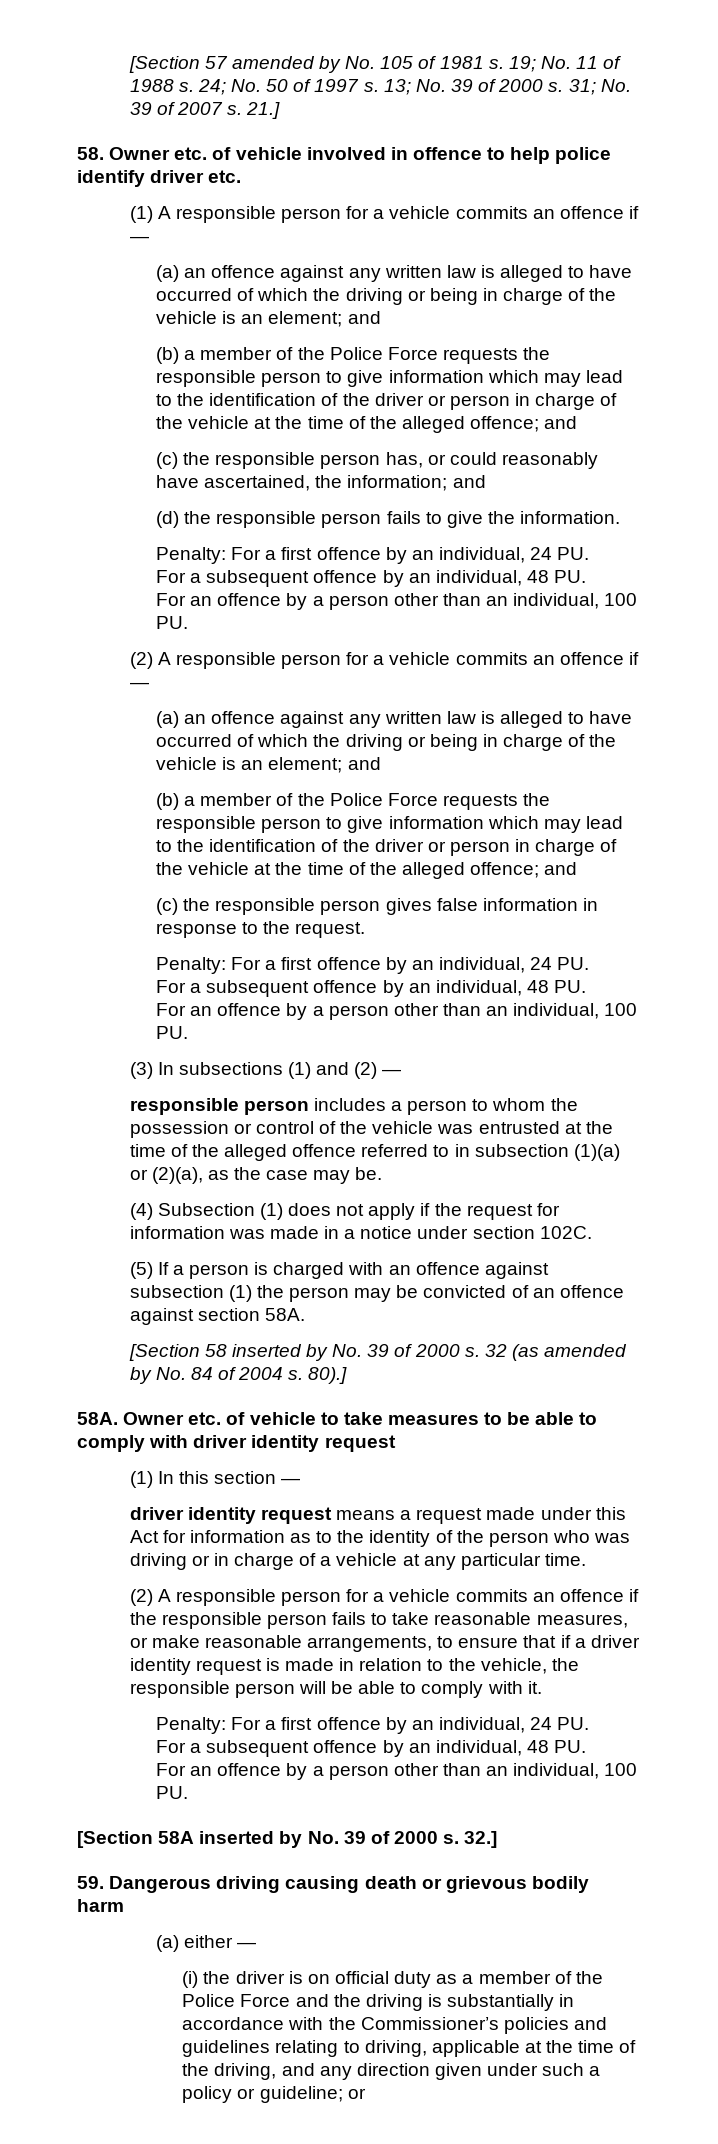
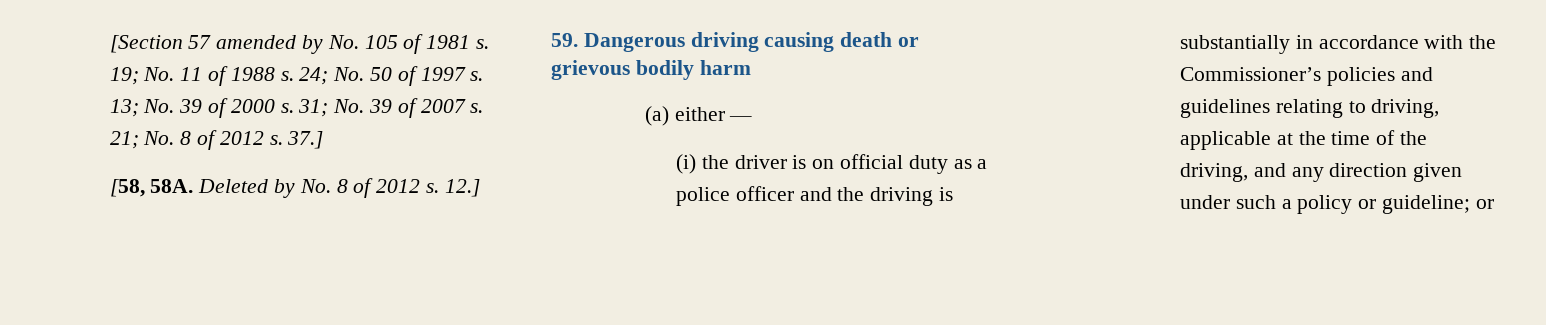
[246,102,281,119] [77,147,612,164] [77,170,242,187] [129,206,639,223] [129,236,149,242] [156,265,633,282] [156,288,617,305] [156,311,381,327] [156,347,551,364] [156,370,623,387] [156,393,618,410] [156,416,578,433] [156,452,598,469] [156,475,486,491] [156,511,621,528] [156,547,590,564] [156,570,587,587] [156,593,638,610] [156,616,189,629] [129,652,639,669] [129,682,149,688] [156,711,633,728] [156,734,617,751] [156,757,381,773] [156,793,551,810] [156,816,623,833] [156,839,618,856] [156,862,578,879] [156,898,598,915] [156,921,366,938] [156,957,590,974] [156,980,587,997] [156,1003,638,1020] [156,1026,189,1039] [129,1062,402,1079] [129,1098,578,1115] [129,1121,613,1138] [129,1144,620,1161] [129,1167,383,1184] [129,1203,560,1220] [129,1226,592,1239] [129,1262,549,1279] [129,1285,624,1302] [129,1308,305,1325] [128,1344,628,1361] [129,1367,348,1384] [77,1412,598,1425] [77,1435,396,1452] [129,1471,301,1488] [129,1507,626,1524] [129,1530,631,1547] [129,1553,586,1570] [129,1589,639,1606] [129,1612,628,1629] [129,1635,640,1652] [129,1658,579,1675] [129,1681,542,1698] [156,1717,590,1734] [156,1740,587,1757] [156,1763,638,1780] [156,1786,189,1799] [77,1831,498,1848] 21.] // 58. Owner etc. of vehicle involved in offence to help police identify driver etc. // (1) A responsible person for a vehicle commits an offence if — // (a) an offence against any written law is alleged to have occurred of which the driving or being in charge of the vehicle is an element; and // (b) a member of the Police Force requests the responsible person to give information which may lead to the identification of the driver or person in charge of the vehicle at the time of the alleged offence; and // (c) the responsible person has, or could reasonably have ascertained, the information; and // (d) the responsible person fails to give the information. // Penalty: For a first offence by an individual, 24 PU. // For a subsequent offence by an individual, 48 PU. // For an offence by a person other than an individual, 100 PU. // (2) A responsible person for a vehicle commits an offence if — // (a) an offence against any written law is alleged to have occurred of which the driving or being in charge of the vehicle is an element; and // (b) a member of the Police Force requests the responsible person to give information which may lead to the identification of the driver or person in charge of the vehicle at the time of the alleged offence; and // (c) the responsible person gives false information in response to the request. // Penalty: For a first offence by an individual, 24 PU. // For a subsequent offence by an individual, 48 PU. // For an offence by a person other than an individual, 100 PU. // (3) In subsections (1) and (2) — // responsible person includes a person to whom the possession or control of the vehicle was entrusted at the time of the alleged offence referred to in subsection (1)(a) or (2)(a), as the case may be. // (4) Subsection (1) does not apply if the request for information was made in a notice under section 102C. // (5) If a person is charged with an offence against subsection (1) the person may be convicted of an offence against section 58A. // [Section 58 inserted by No. 39 of 2000 s. 32 (as amended by No. 84 of 2004 s. 80).] // 58A. Owner etc. of vehicle to take measures to be able to comply with driver identity request // (1) In this section — // driver identity request means a request made under this Act for information as to the identity of the person who was driving or in charge of a vehicle at any particular time. // (2) A responsible person for a vehicle commits an offence if the responsible person fails to take reasonable measures, or make reasonable arrangements, to ensure that if a driver identity request is made in relation to the vehicle, the responsible person will be able to comply with it. // Penalty: For a first offence by an individual, 24 PU. // For a subsequent offence by an individual, 48 PU. // For an offence by a person other than an individual, 100 PU. // [Section 58A inserted by No. 39 of 2000 s. 32.] -> [109,130,324,150] [109,178,480,198] 21; No. 8 of 2012 s. 37.] // [58, 58A. Deleted by No. 8 of 2012 s. 12.]
[478,1971,603,1984] [182,1994,291,2007] member of the Police Force -> [676,186,794,206] police officer

